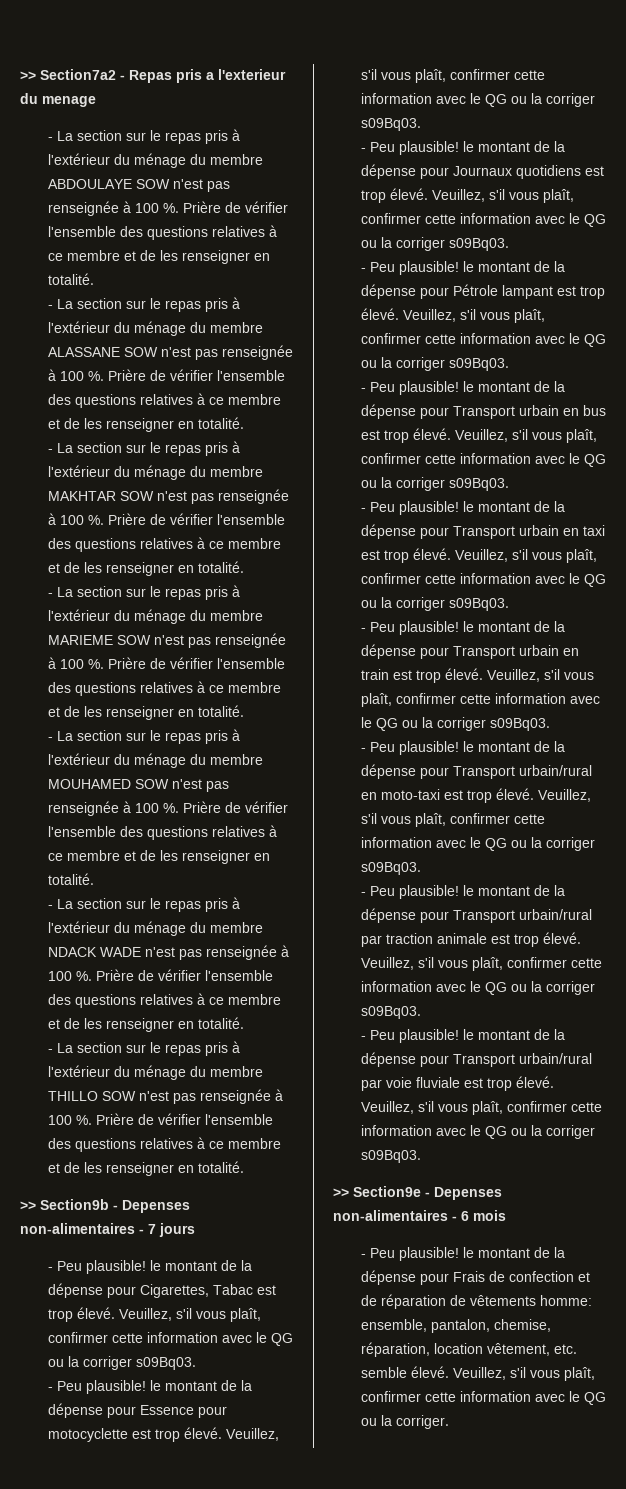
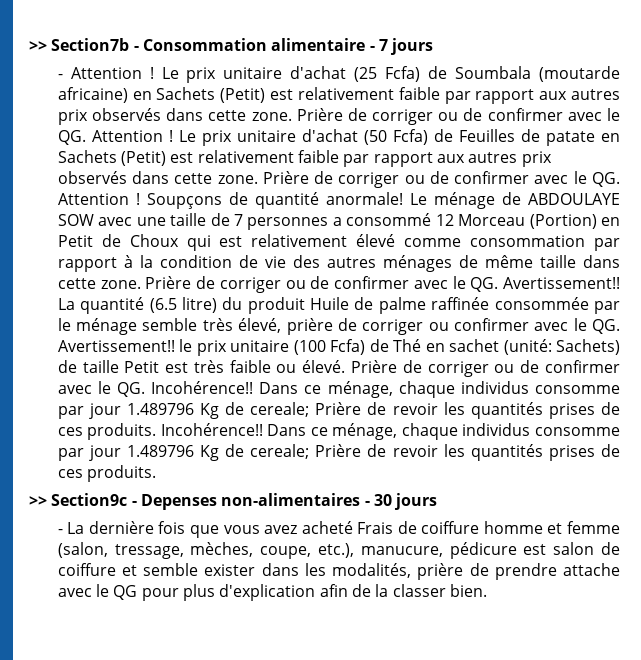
[20,69,286,83] [20,93,96,107] [47,129,240,144] [47,153,263,168] [47,179,230,192] [47,201,288,216] [47,225,277,240] [47,250,270,264] [47,273,94,285] [47,297,240,312] [47,321,263,336] [47,345,293,360] [47,369,285,381] [47,393,281,408] [47,417,244,432] [47,441,240,456] [47,465,263,480] [47,489,289,504] [47,513,285,525] [47,537,281,552] [47,561,244,576] [47,585,240,600] [47,609,263,624] [47,633,286,648] [47,657,285,669] [47,681,281,696] [47,705,244,720] [47,729,240,744] [47,753,263,768] [47,779,229,792] [47,801,288,816] [47,825,277,840] [47,850,270,864] [47,873,94,885] [47,897,240,912] [47,921,263,936] [47,945,289,960] [47,969,273,981] [47,993,281,1008] [47,1017,244,1032] [47,1041,240,1056] [47,1065,263,1080] [47,1089,283,1104] [47,1113,273,1125] [47,1137,281,1152] [47,1161,244,1176] [20,1199,190,1213] [20,1223,195,1237] [47,1260,252,1274] [47,1283,276,1298] [47,1307,261,1322] [47,1332,293,1346] [47,1356,196,1370] [47,1380,252,1394] [47,1403,227,1418] [47,1427,279,1442] [360,69,545,83] [360,93,595,107] [360,118,421,131] [360,141,565,155] [360,164,604,179] [360,188,574,203] [360,213,606,227] [360,237,509,251] [360,261,565,275] [360,284,605,299] [360,308,545,323] [360,333,606,347] [360,357,509,371] [360,381,565,395] [360,404,606,419] [360,428,597,443] [360,453,606,467] [360,477,509,491] [360,501,565,515] [360,524,605,539] [360,548,597,563] [360,573,606,587] [360,597,509,611] [360,621,565,635] [360,644,579,659] [360,668,594,683] [360,693,600,707] [360,717,550,731] [360,741,565,755] [360,764,592,779] [360,788,591,803] [360,813,545,827] [360,837,595,851] [360,862,421,875] [360,885,565,899] [360,908,592,923] [360,932,581,947] [360,957,602,971] [360,981,595,995] [360,1006,421,1019] [360,1029,565,1043] [360,1052,592,1067] [360,1076,554,1091] [360,1101,602,1115] [360,1125,595,1139] [360,1150,421,1163] [333,1186,502,1200] [333,1210,506,1221] [360,1247,565,1261] [360,1270,590,1285] [360,1294,592,1309] [360,1319,551,1333] [360,1342,577,1357] [360,1366,595,1381] [360,1391,606,1405] [360,1415,449,1429] >> Section7a2 - Repas pris a l'exterieur du menage // - La section sur le repas pris à l'extérieur du ménage du membre ABDOULAYE SOW n'est pas renseignée à 100 %. Prière de vérifier l'ensemble des questions relatives à ce membre et de les renseigner en totalité. // - La section sur le repas pris à l'extérieur du ménage du membre ALASSANE SOW n'est pas renseignée à 100 %. Prière de vérifier l'ensemble des questions relatives à ce membre et de les renseigner en totalité. // - La section sur le repas pris à l'extérieur du ménage du membre MAKHTAR SOW n'est pas renseignée à 100 %. Prière de vérifier l'ensemble des questions relatives à ce membre et de les renseigner en totalité. // - La section sur le repas pris à l'extérieur du ménage du membre MARIEME SOW n'est pas renseignée à 100 %. Prière de vérifier l'ensemble des questions relatives à ce membre et de les renseigner en totalité. // - La section sur le repas pris à l'extérieur du ménage du membre MOUHAMED SOW n'est pas renseignée à 100 %. Prière de vérifier l'ensemble des questions relatives à ce membre et de les renseigner en totalité. // - La section sur le repas pris à l'extérieur du ménage du membre NDACK WADE n'est pas renseignée à 100 %. Prière de vérifier l'ensemble des questions relatives à ce membre et de les renseigner en totalité. // - La section sur le repas pris à l'extérieur du ménage du membre THILLO SOW n'est pas renseignée à 100 %. Prière de vérifier l'ensemble des questions relatives à ce membre et de les renseigner en totalité. // >> Section9b - Depenses non-alimentaires - 7 jours // - Peu plausible! le montant de la dépense pour Cigarettes, Tabac est trop élevé. Veuillez, s'il vous plaît, confirmer cette information avec le QG ou la corriger s09Bq03. // - Peu plausible! le montant de la dépense pour Essence pour motocyclette est trop élevé. Veuillez, s'il vous plaît, confirmer cette information avec le QG ou la corriger s09Bq03. // - Peu plausible! le montant de la dépense pour Journaux quotidiens est trop élevé. Veuillez, s'il vous plaît, confirmer cette information avec le QG ou la corriger s09Bq03. // - Peu plausible! le montant de la dépense pour Pétrole lampant est trop élevé. Veuillez, s'il vous plaît, confirmer cette information avec le QG ou la corriger s09Bq03. // - Peu plausible! le montant de la dépense pour Transport urbain en bus est trop élevé. Veuillez, s'il vous plaît, confirmer cette information avec le QG ou la corriger s09Bq03. // - Peu plausible! le montant de la dépense pour Transport urbain en taxi est trop élevé. Veuillez, s'il vous plaît, confirmer cette information avec le QG ou la corriger s09Bq03. // - Peu plausible! le montant de la dépense pour Transport urbain en train est trop élevé. Veuillez, s'il vous plaît, confirmer cette information avec le QG ou la corriger s09Bq03. // - Peu plausible! le montant de la dépense pour Transport urbain/rural en moto-taxi est trop élevé. Veuillez, s'il vous plaît, confirmer cette information avec le QG ou la corriger s09Bq03. // - Peu plausible! le montant de la dépense pour Transport urbain/rural par traction animale est trop élevé. Veuillez, s'il vous plaît, confirmer cette information avec le QG ou la corriger s09Bq03. // - Peu plausible! le montant de la dépense pour Transport urbain/rural par voie fluviale est trop élevé. Veuillez, s'il vous plaît, confirmer cette information avec le QG ou la corriger s09Bq03. // >> Section9e - Depenses non-alimentaires - 6 mois // - Peu plausible! le montant de la dépense pour Frais de confection et de réparation de vêtements homme: ensemble, pantalon, chemise, réparation, location vêtement, etc. semble élevé. Veuillez, s'il vous plaît, confirmer cette information avec le QG ou la corriger. -> [29,38,434,55] [57,66,621,83] [57,87,621,104] [57,108,620,125] [57,129,620,146] [57,150,552,167] [57,171,620,188] [57,192,621,209] [57,213,620,230] [57,234,621,251] [57,255,620,272] [57,276,621,293] [57,297,621,314] [57,318,620,335] [57,339,620,356] [57,360,620,377] [57,381,620,398] [57,402,620,419] [57,423,620,440] [57,444,620,461] [57,465,157,482] [29,493,438,510] [57,521,620,538] [57,542,620,559] [57,563,620,580] [57,584,487,601] >> Section7b - Consommation alimentaire - 7 jours // - Attention ! Le prix unitaire d'achat (25 Fcfa) de Soumbala (moutarde africaine) en Sachets (Petit) est relativement faible par rapport aux autres prix observés dans cette zone. Prière de corriger ou de confirmer avec le QG. Attention ! Le prix unitaire d'achat (50 Fcfa) de Feuilles de patate en Sachets (Petit) est relativement faible par rapport aux autres prix observés dans cette zone. Prière de corriger ou de confirmer avec le QG. Attention ! Soupçons de quantité anormale! Le ménage de ABDOULAYE SOW avec une taille de 7 personnes a consommé 12 Morceau (Portion) en Petit de Choux qui est relativement élevé comme consommation par rapport à la condition de vie des autres ménages de même taille dans cette zone. Prière de corriger ou de confirmer avec le QG. Avertissement!! La quantité (6.5 litre) du produit Huile de palme raffinée consommée par le ménage semble très élevé, prière de corriger ou confirmer avec le QG. Avertissement!! le prix unitaire (100 Fcfa) de Thé en sachet (unité: Sachets) de taille Petit est très faible ou élevé. Prière de corriger ou de confirmer avec le QG. Incohérence!! Dans ce ménage, chaque individus consomme par jour 1.489796 Kg de cereale; Prière de revoir les quantités prises de ces produits. Incohérence!! Dans ce ménage, chaque individus consomme par jour 1.489796 Kg de cereale; Prière de revoir les quantités prises de ces produits. // >> Section9c - Depenses non-alimentaires - 30 jours // - La dernière fois que vous avez acheté Frais de coiffure homme et femme (salon, tressage, mèches, coupe, etc.), manucure, pédicure est salon de coiffure et semble exister dans les modalités, prière de prendre attache avec le QG pour plus d'explication afin de la classer bien.

